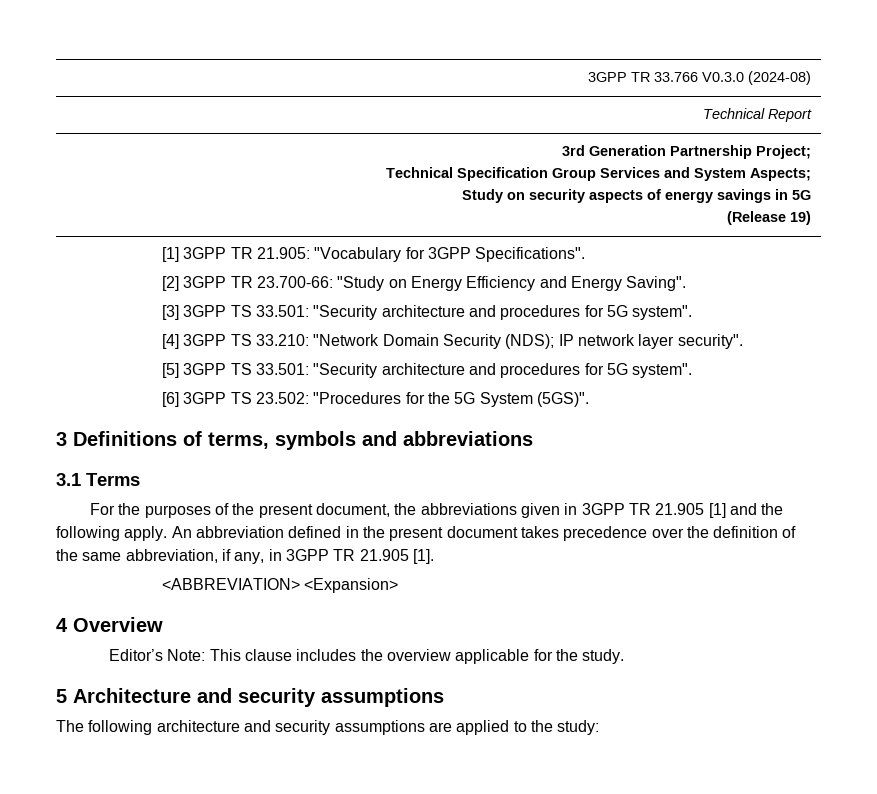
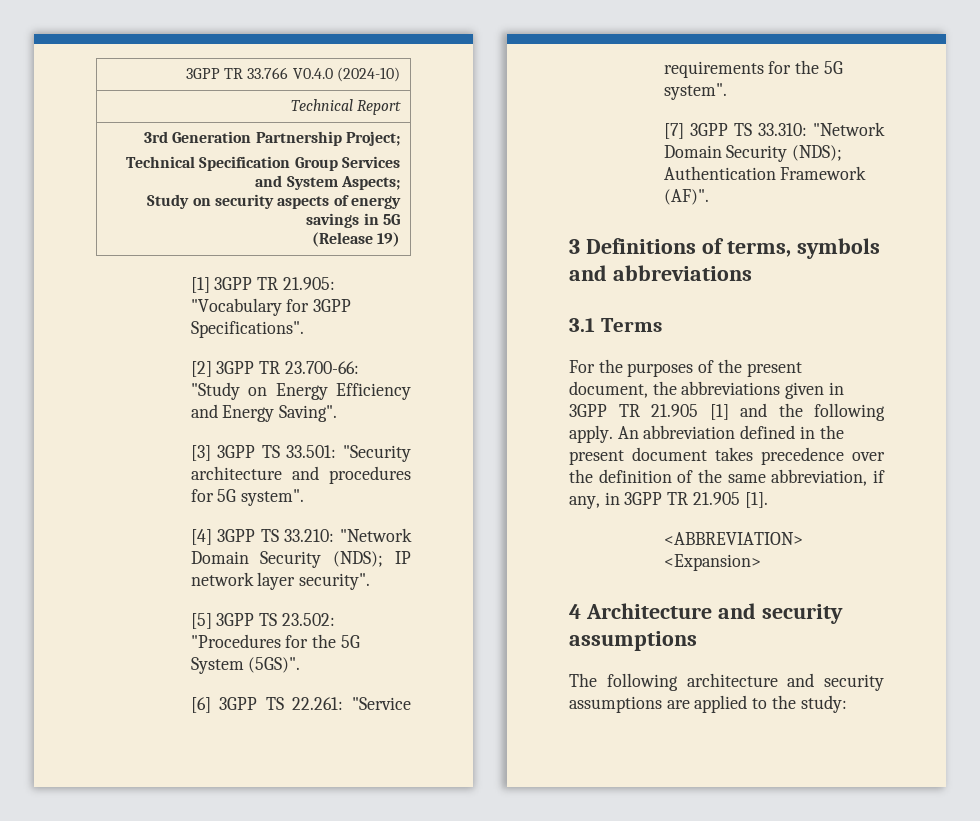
[702,71,812,85] V0.3.0 (2024-08) -> [292,67,400,82] V0.4.0 (2024-10)
[255,363,693,378] [162,392,252,407] 33.501: "Security architecture and procedures for 5G system". // [6] 3GPP TS -> (277, 619) none
(589, 399) none -> [190,697,411,713] [663,60,843,78] [663,83,727,100] [663,122,885,139] [663,145,842,162] [663,166,867,180] [663,189,709,205] // [6] 3GPP TS 22.261: "Service requirements for the 5G system". // [7] 3GPP TS 33.310: "Network Domain Security (NDS); Authentication Framework (AF)".
[73,617,163,632] [109,649,625,664] [56,689,67,703] Overview // Editor’s Note: This clause includes the overview applicable for the study. // 5 -> (581, 611) none

